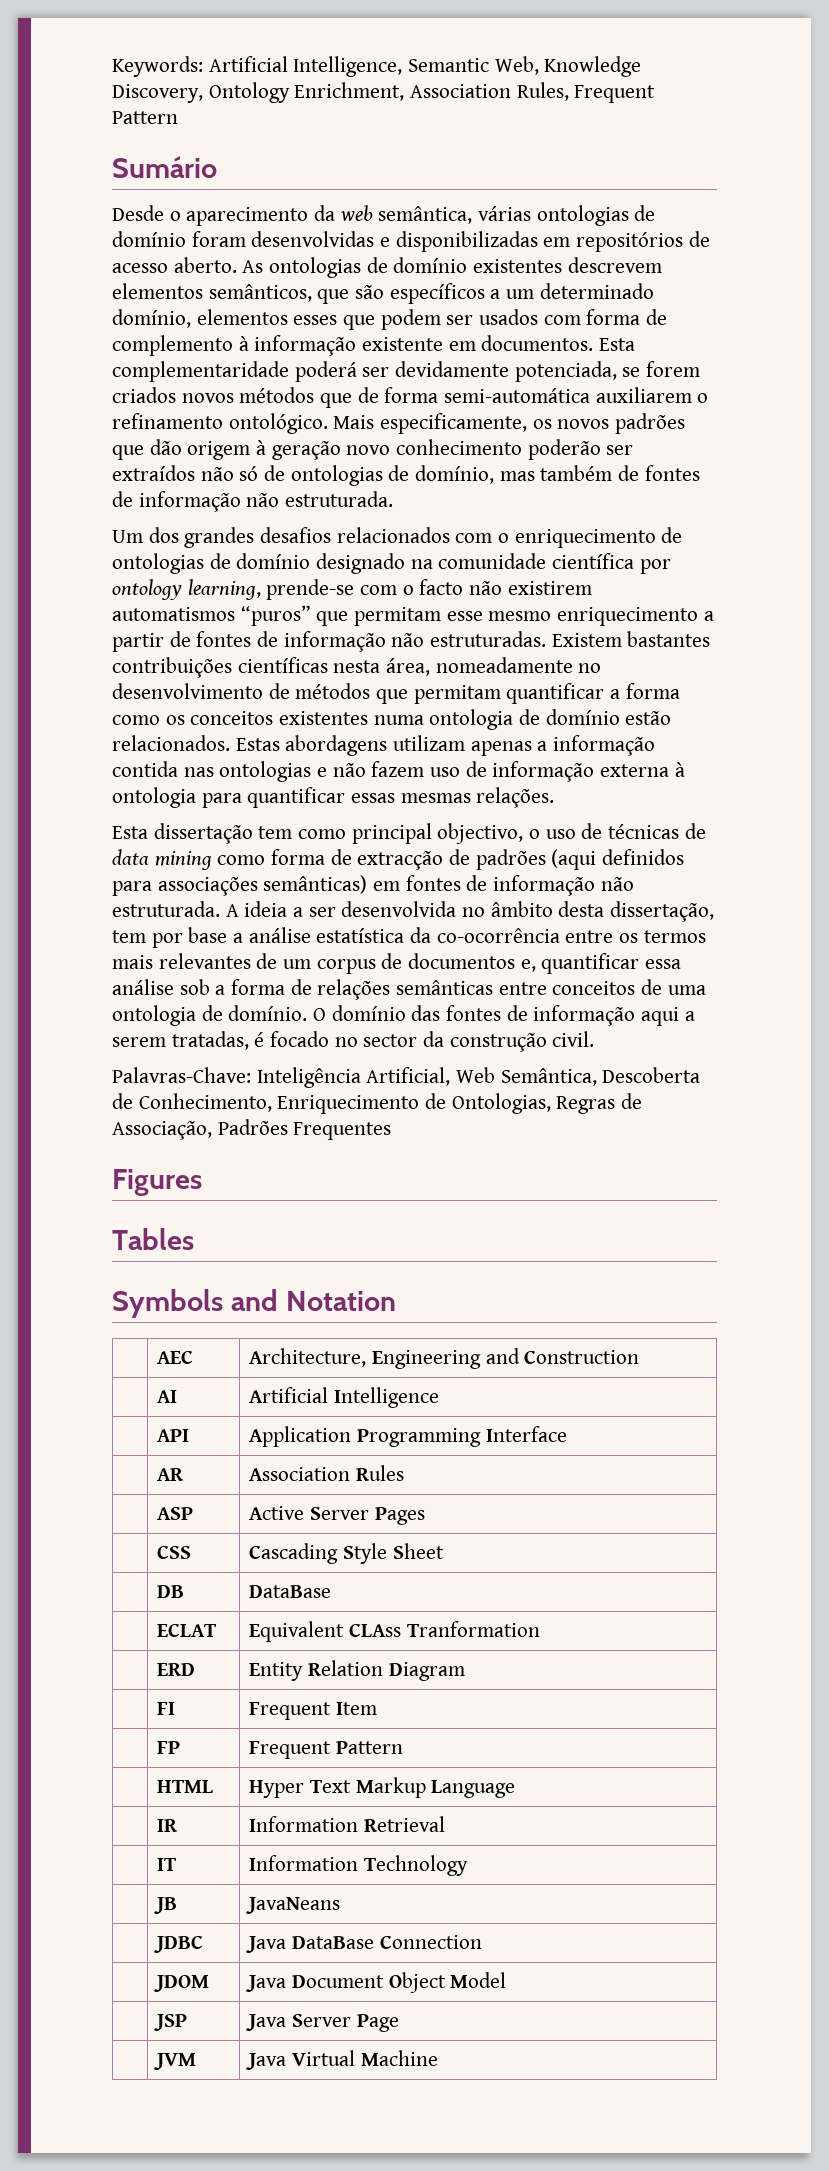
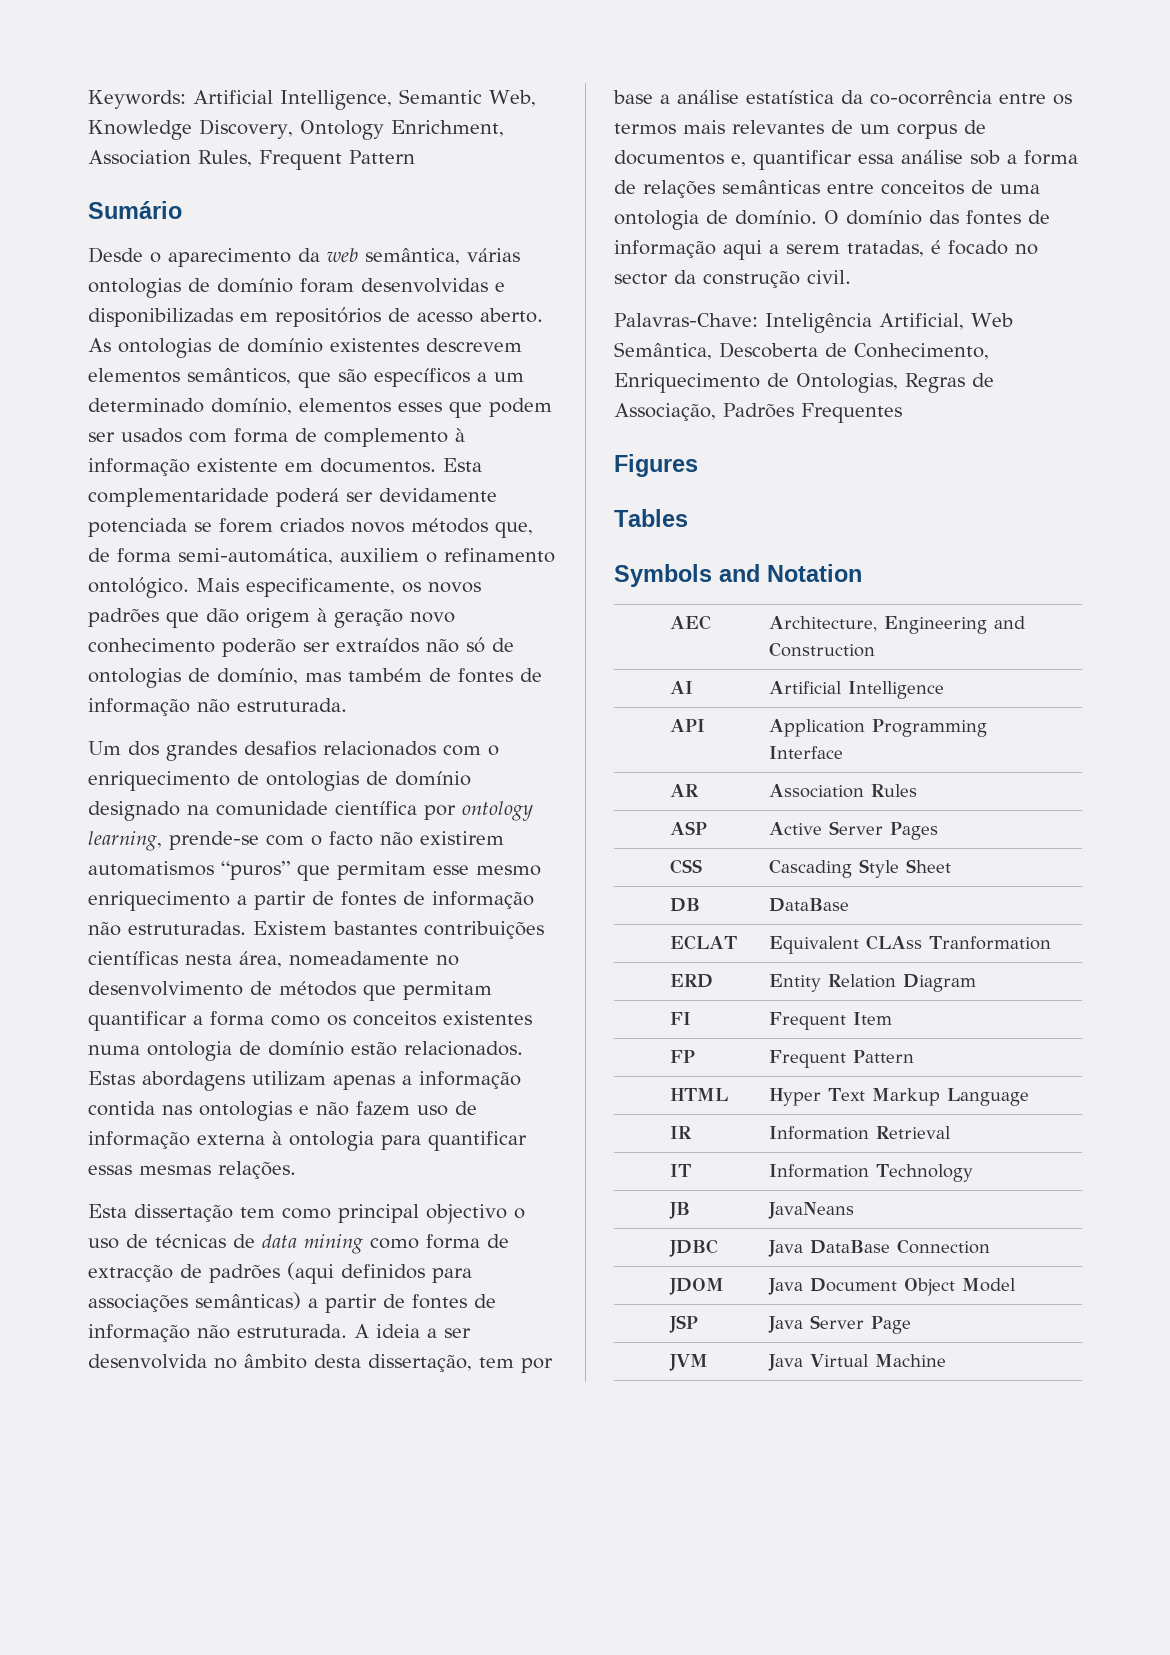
[514,361,617,382] potenciada, -> [88,518,187,537] potenciada
[320,393,353,408] que -> [495,521,533,538] que,
[444,387,692,403] semi-automática auxiliarem -> [178,548,419,565] semi-automática, auxiliem
[437,823,524,844] objectivo, -> [426,1204,507,1224] objectivo
[373,881,401,891] em -> [308,1294,405,1313] a partir de

